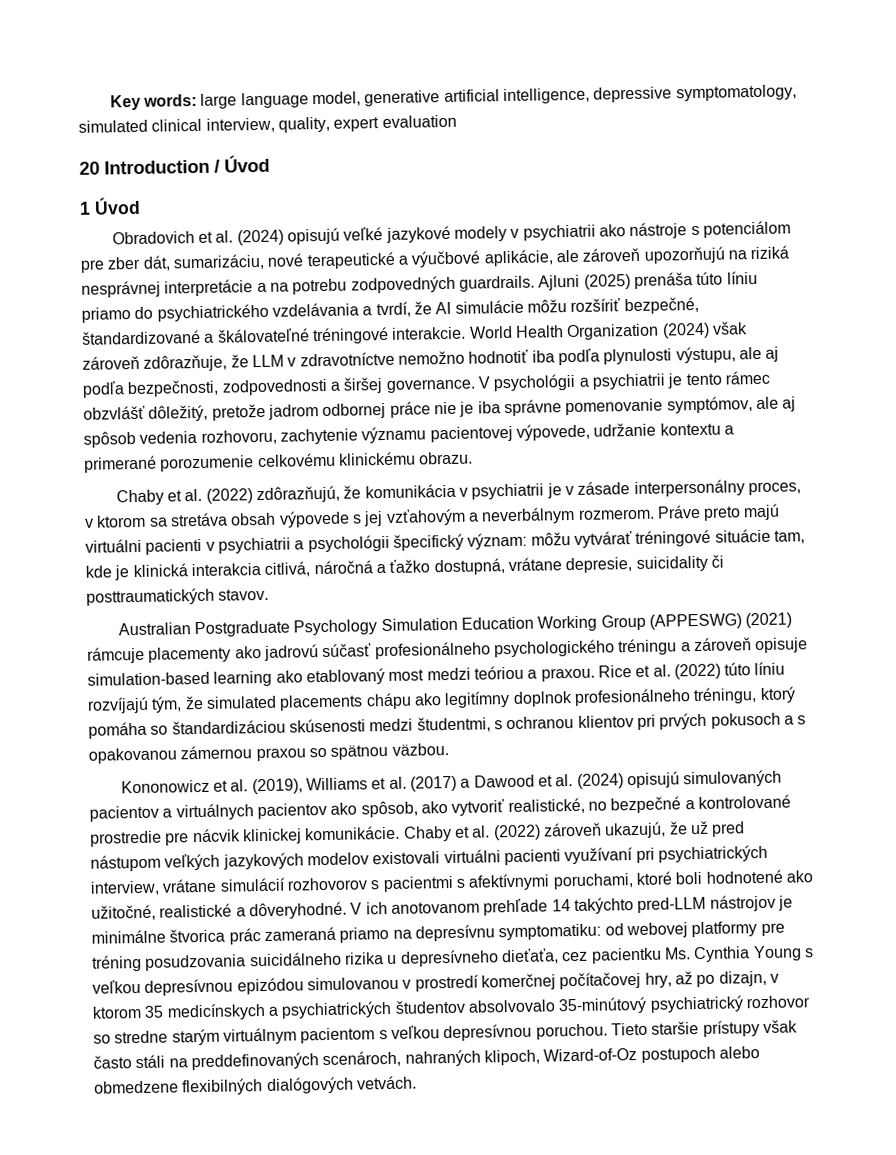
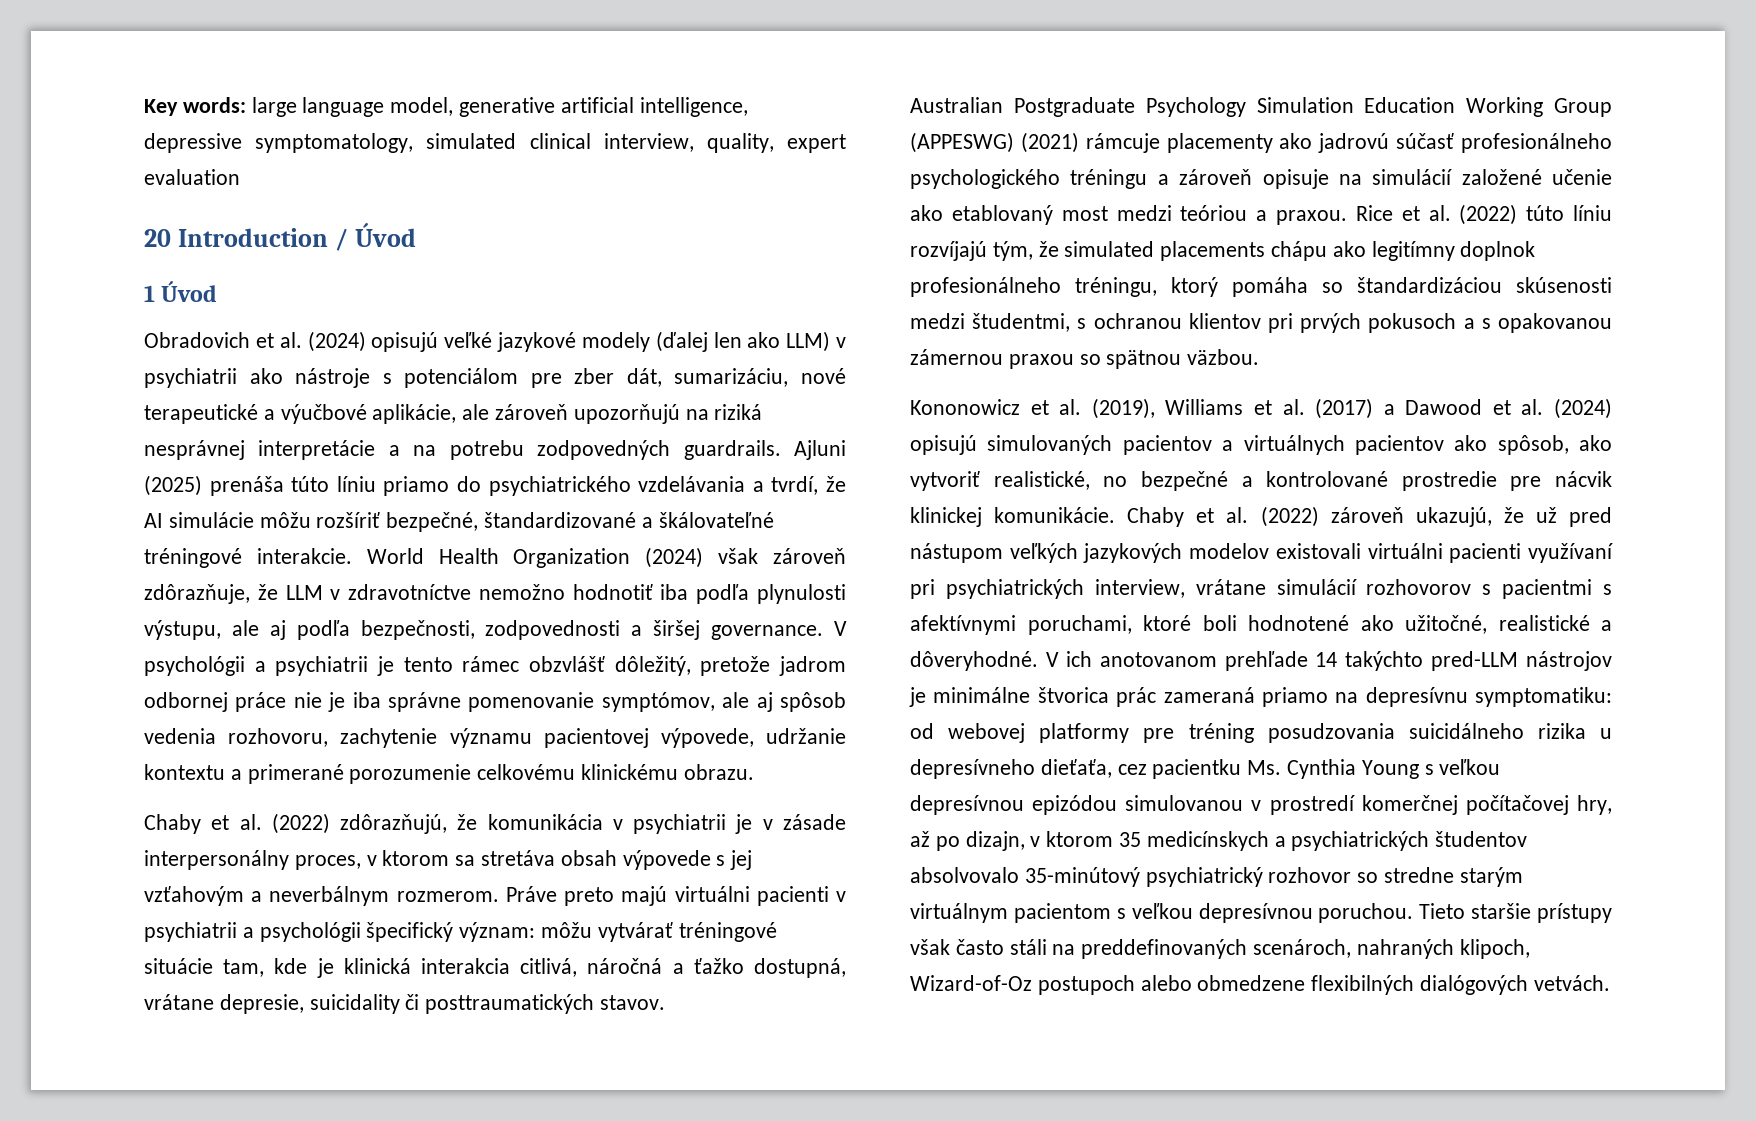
(508, 234) none -> [655,331,831,352] (ďalej len ako LLM)
[87,670,273,687] simulation-based learning -> [1338,169,1612,185] na simulácií založené učenie

